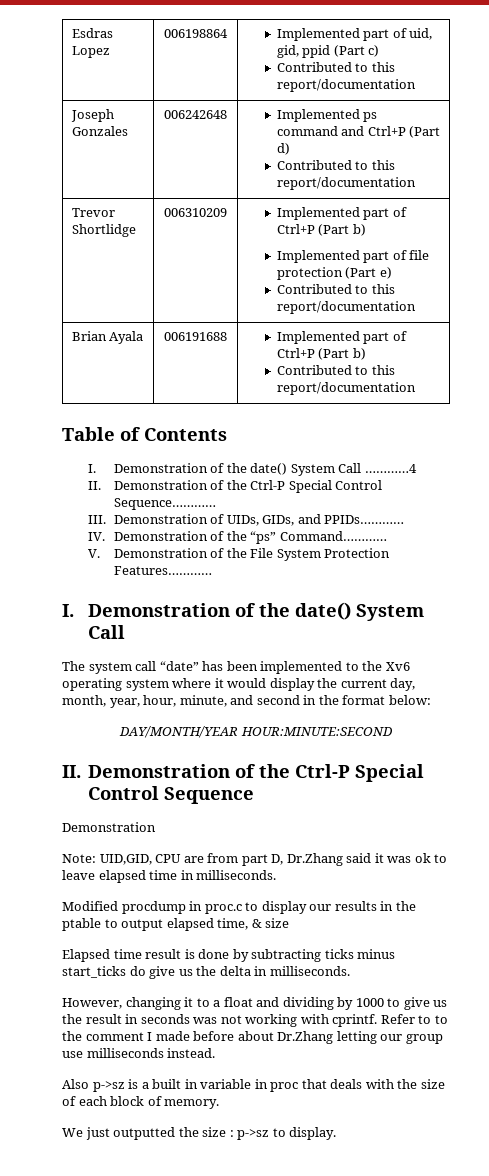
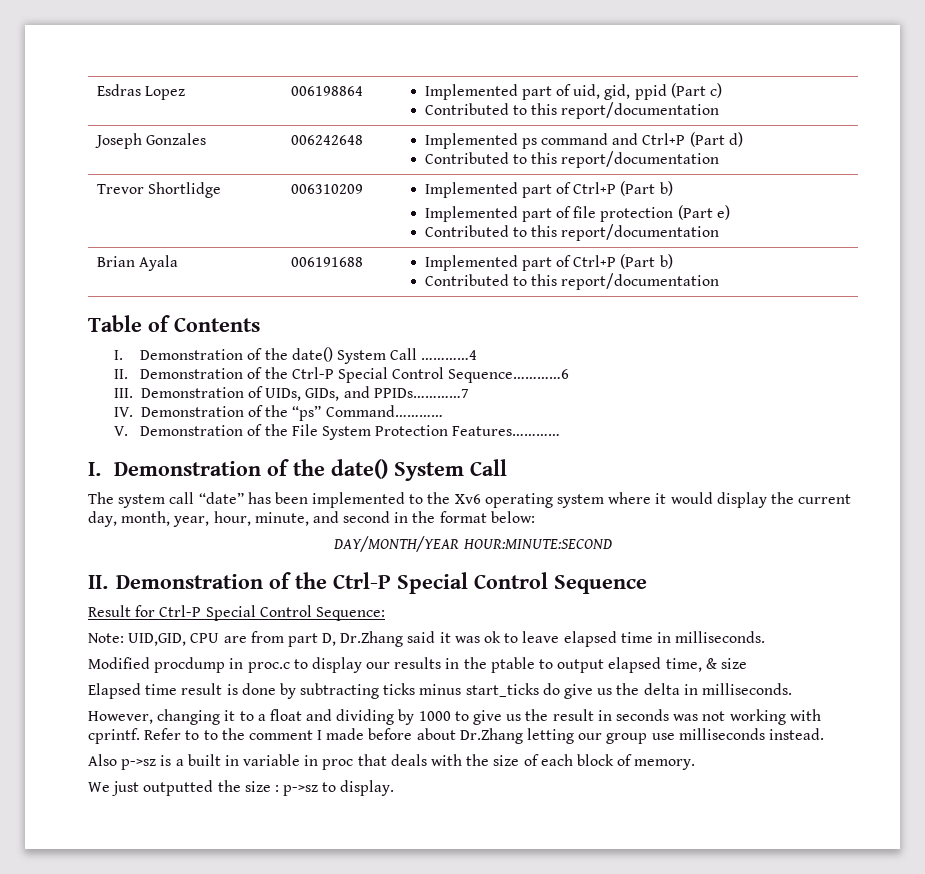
[113,498,216,510] Sequence………… -> [448,369,570,383] Sequence…………6
[324,515,405,524] PPIDs………… -> [373,388,469,398] PPIDs…………7
[62,822,156,832] Demonstration -> [88,605,385,621] Result for Ctrl-P Special Control Sequence:

